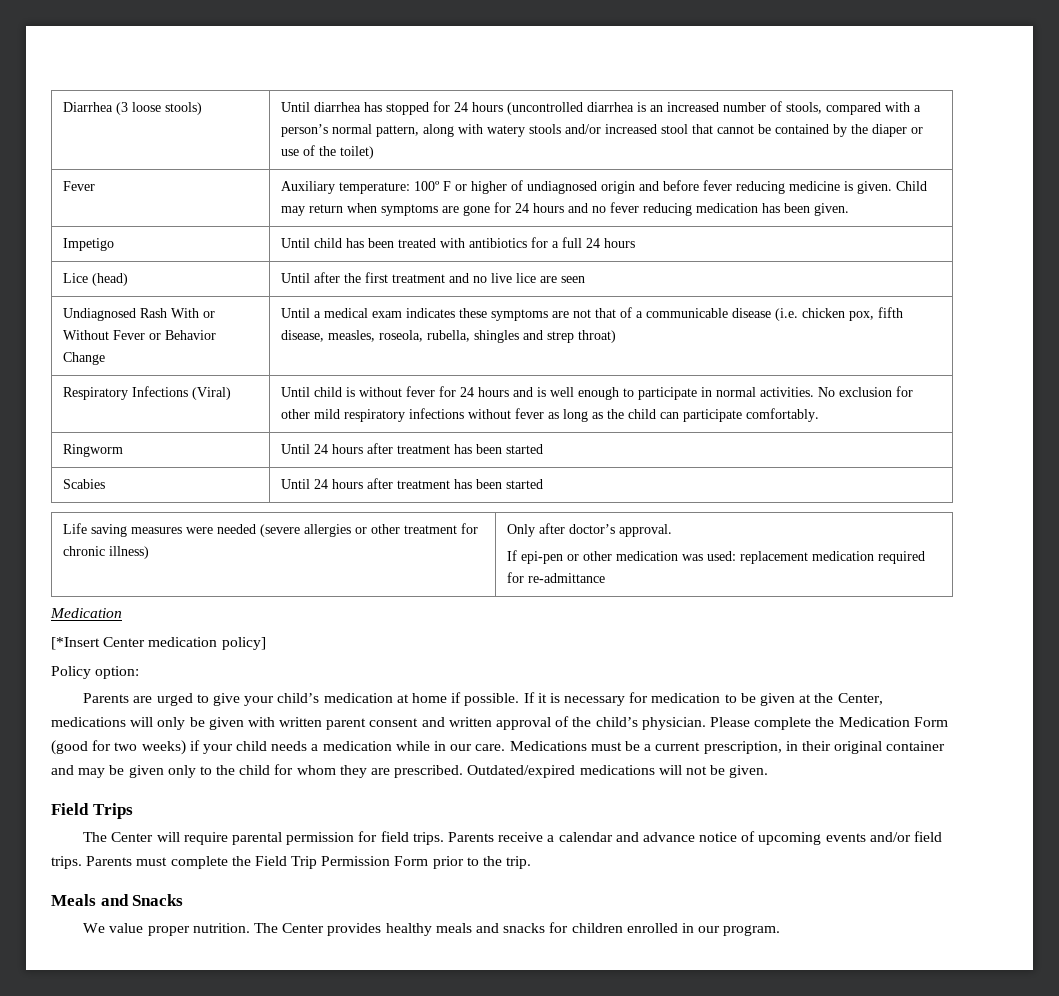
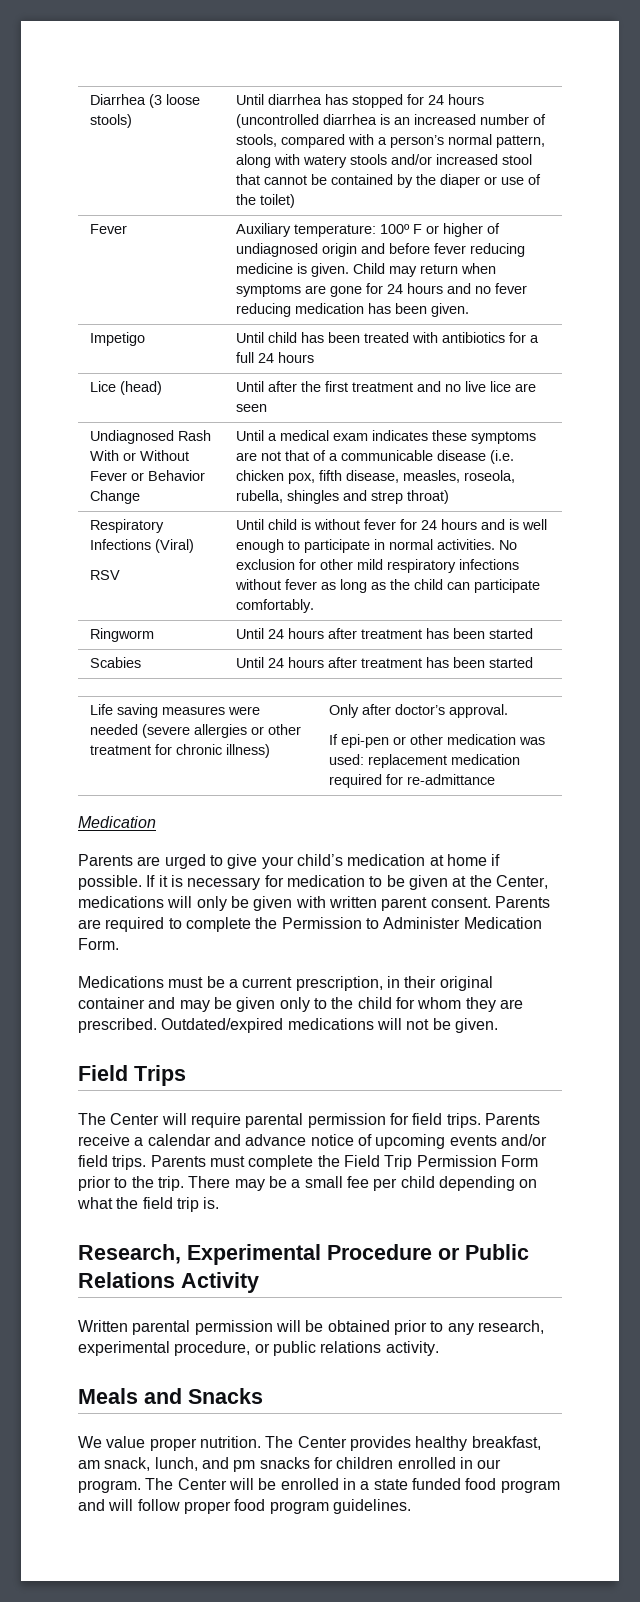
(231, 393) none -> [89,570,120,580] // RSV
[51,637,266,650] [51,666,140,679] // [*Insert Center medication policy] // Policy option: -> (156, 822) none
[369,716,948,730] [51,740,506,755] consent and written approval of the child’s physician. Please complete the Medication Form (good for two weeks) if your child needs a medication while in our care. -> [430,896,550,908] [78,917,542,932] [78,938,119,950] consent. Parents are required to complete the Permission to Administer Medication Form. //
(532, 862) none -> [188,1176,538,1191] [77,1197,220,1212] [78,1244,529,1265] [78,1272,259,1293] [78,1320,544,1335] [78,1341,439,1356] There may be a small fee per child depending on what the field trip is. // Research, Experimental Procedure or Public Relations Activity // Written parental permission will be obtained prior to any research, experimental procedure, or public relations activity.
[435,923,499,933] meals and -> [471,1436,541,1450] [78,1457,256,1472] breakfast, am snack, lunch, and pm
(781, 930) none -> [145,1478,560,1493] [78,1499,411,1514] The Center will be enrolled in a state funded food program and will follow proper food program guidelines.

